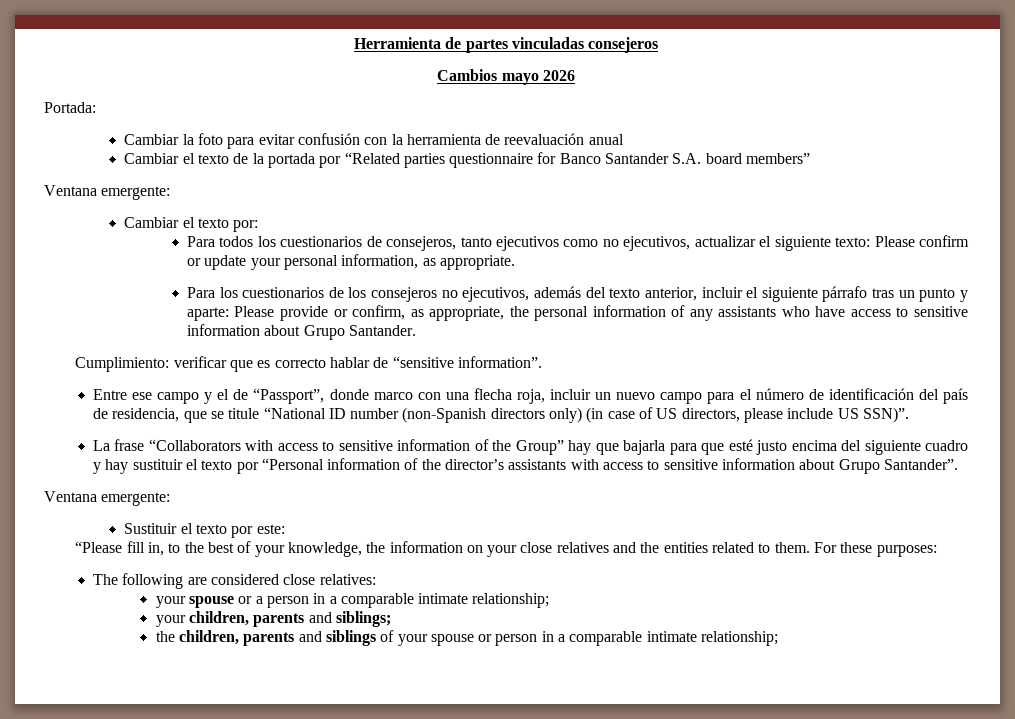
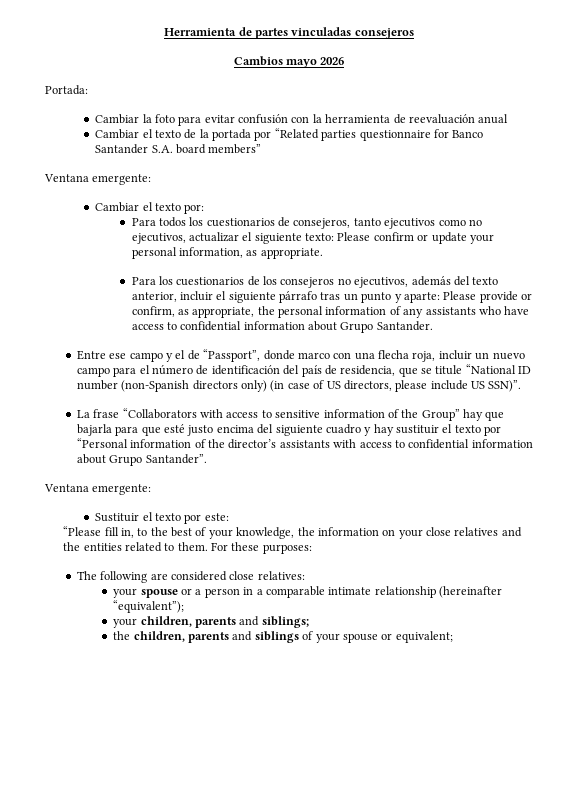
[914,306,968,317] sensitive -> [180,321,242,331] confidential
[75,356,542,372] // Cumplimiento: verificar que es correcto hablar de “sensitive information”. -> (433, 326) none
[663,459,718,470] sensitive -> [408,439,470,449] confidential
[472,593,550,608] relationship; -> [374,586,503,598] [113,600,185,613] relationship (hereinafter “equivalent”);
[495,631,779,646] person in a comparable intimate relationship; -> [395,631,453,643] equivalent;

